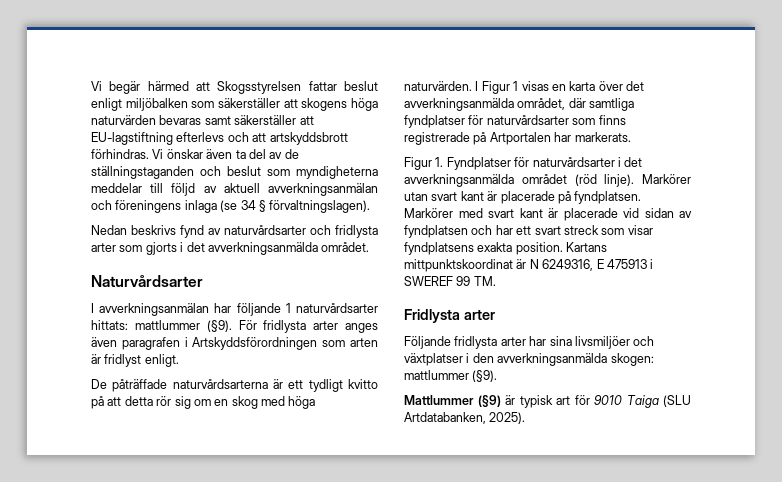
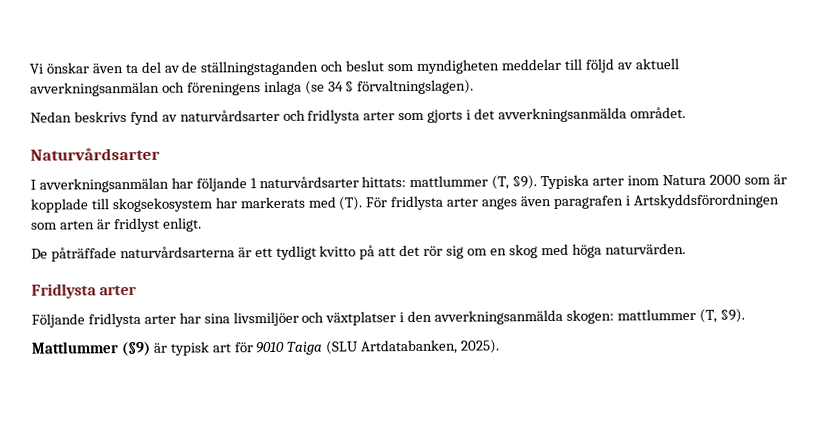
[91,81,378,94] [91,98,378,111] [91,115,314,125] [91,132,348,145] [91,149,164,159] Vi begär härmed att Skogsstyrelsen fattar beslut enligt miljöbalken som säkerställer att skogens höga naturvärden bevaras samt säkerställer att EU-lagstiftning efterlevs och att artskyddsbrott förhindras. Vi -> [29,63,44,74] Vi
[296,166,378,179] myndigheterna -> [416,59,501,74] myndigheten
[206,320,232,332] (§9). -> [491,174,787,190] [30,196,363,213] (T, §9). Typiska arter inom Natura 2000 som är kopplade till skogsekosystem har markerats med (T).
[124,396,153,406] detta -> [399,244,421,257] det
[475,81,644,94] [404,98,635,111] [404,115,626,128] [404,132,631,145] [404,157,643,170] [404,174,691,187] [404,191,642,204] [404,208,692,221] [404,225,653,238] [404,242,608,255] [404,259,654,272] [404,276,496,286] I Figur 1 visas en karta över det avverkningsanmälda området, där samtliga fyndplatser för naturvårdsarter som finns registrerade på Artportalen har markerats. // Figur 1. Fyndplatser för naturvårdsarter i det avverkningsanmälda området (röd linje). Markörer utan svart kant är placerade på fyndplatsen. Markörer med svart kant är placerade vid sidan av fyndplatsen och har ett svart streck som visar fyndplatsens exakta position. Kartans mittpunktskoordinat är N 6249316, E 475913 i SWEREF 99 TM. -> (686, 249) none
[472,370,498,382] (§9). -> [698,308,745,323] (T, §9).

